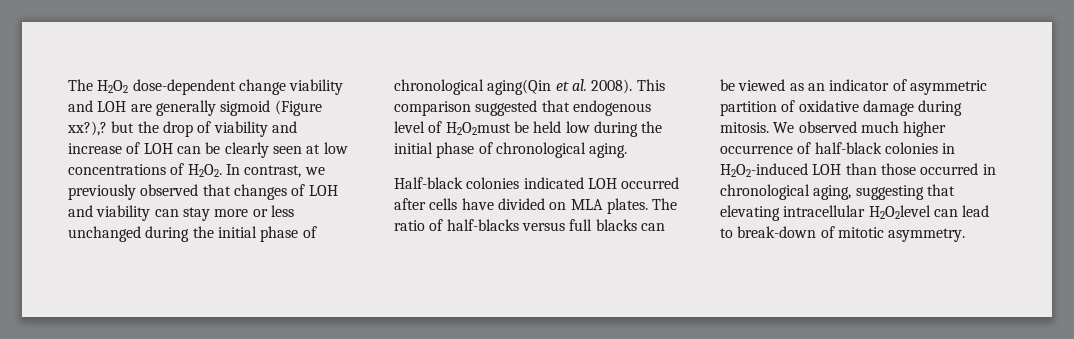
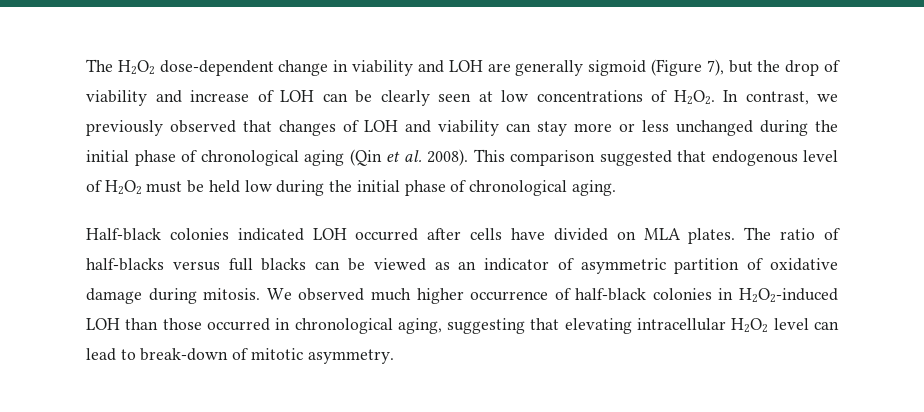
(286, 87) none -> [333,60,349,72] in
[67,121,107,136] xx?),? -> [706,59,724,76] 7),
[487,79,552,95] aging(Qin -> [304,149,382,166] aging (Qin
[445,122,511,135] H2O2must -> [104,180,183,195] H2O2 must
[868,205,931,219] H2O2level -> [731,318,809,333] H2O2 level

